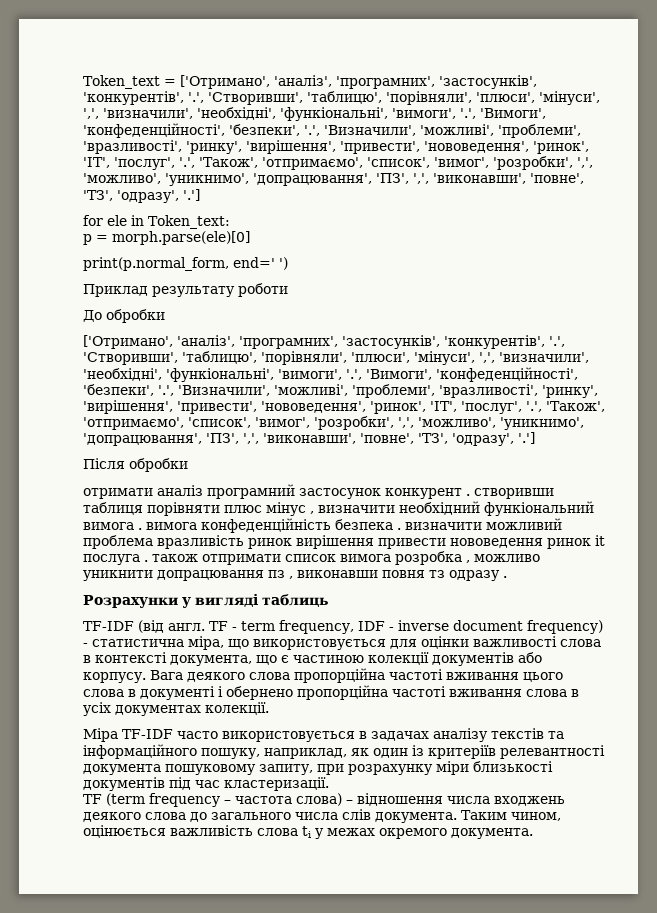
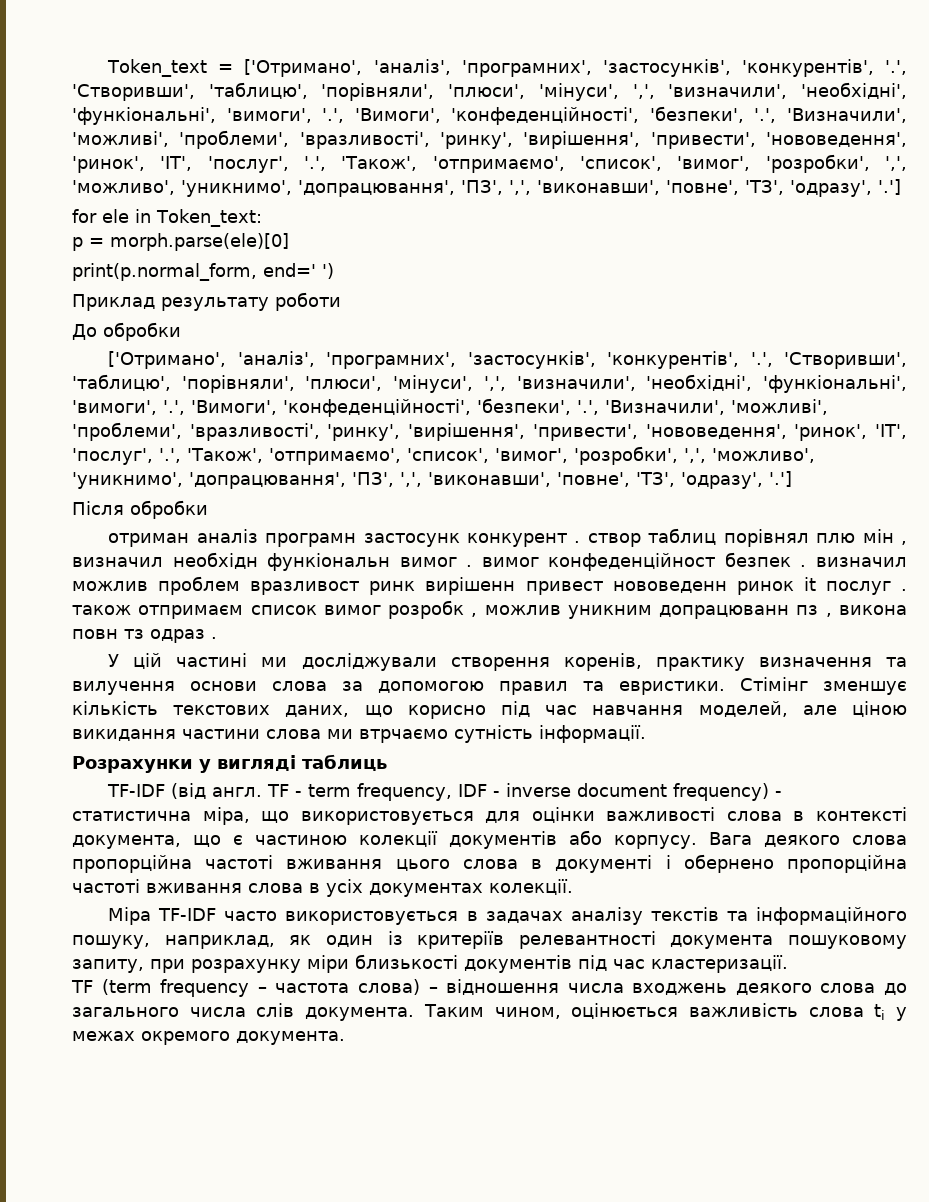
[83,484,554,499] [83,501,594,516] [83,518,562,533] [83,535,543,549] отримати аналіз програмний застосунок конкурент . створивши таблиця порівняти плюс мінус , визначити необхідний функіональний вимога . вимога конфеденційність безпека . визначити можливий проблема вразливість ринок вирішення привести нововедення -> [108,528,907,547] [72,552,907,571] [72,576,727,595] отриман аналіз програмн застосунк конкурент . створ таблиц порівнял плю мін , визначил необхідн функіональн вимог . вимог конфеденційност безпек . визначил можлив проблем вразливост ринк вирішенн привест нововеденн
[83,554,140,565] послуга -> [825,581,891,595] послуг
[202,551,540,565] [83,570,507,581] отпримати список вимога розробка , можливо уникнити допрацювання пз , виконавши повня тз одразу . -> [138,600,907,619] [72,629,217,643] [108,653,908,671] [72,677,907,695] [72,701,908,719] [72,725,646,743] отпримаєм список вимог розробк , можлив уникним допрацюванн пз , викона повн тз одраз . // У цій частині ми досліджували створення коренів, практику визначення та вилучення основи слова за допомогою правил та евристики. Стімінг зменшує кількість текстових даних, що корисно під час навчання моделей, але ціною викидання частини слова ми втрчаємо сутність інформації.

